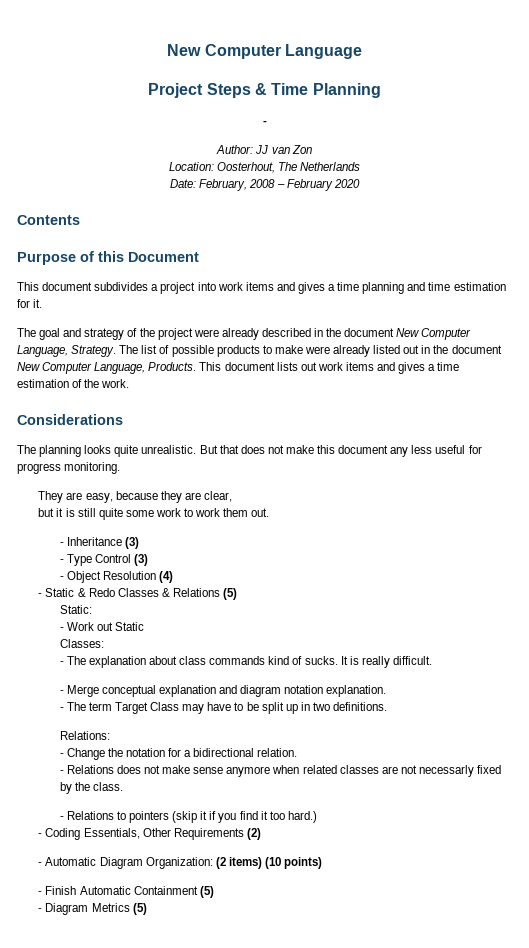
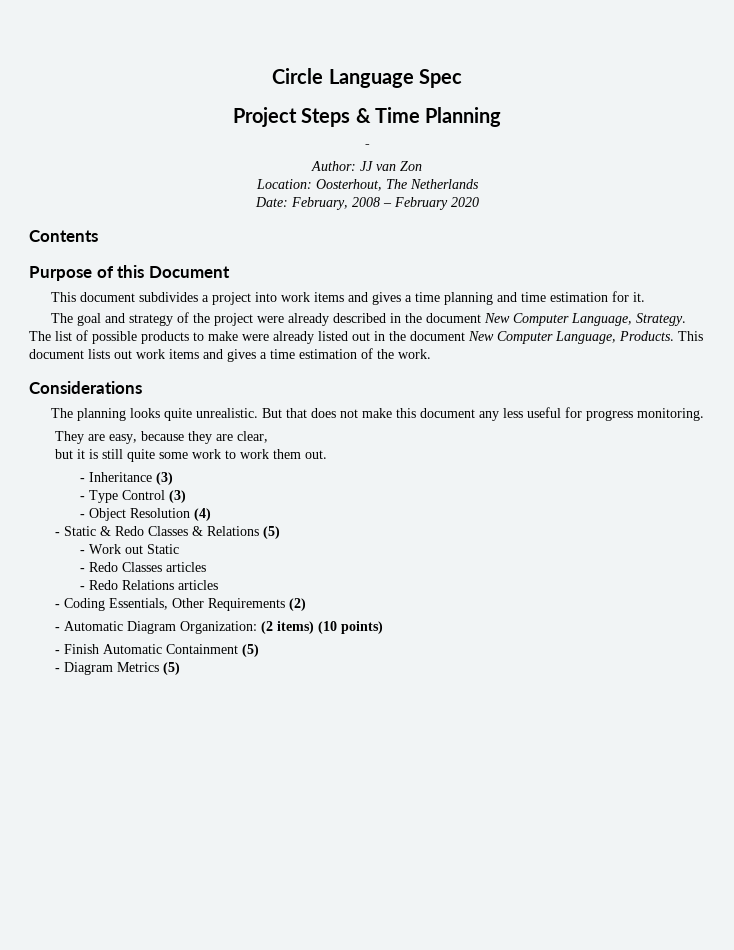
[167,44,281,59] New Computer -> [272,68,324,84] Circle
(362, 51) none -> [418,69,462,88] Spec
[59,605,92,614] // Static: -> (280, 532) none
[59,639,104,648] [59,656,432,668] [59,685,387,697] [59,702,388,714] [59,731,110,740] [59,748,298,760] [59,765,502,777] [59,782,123,794] [59,811,317,823] Classes: // - The explanation about class commands kind of sucks. It is really difficult. // - Merge conceptual explanation and diagram notation explanation. // - The term Target Class may have to be split up in two definitions. // Relations: // - Change the notation for a bidirectional relation. // - Relations does not make sense anymore when related classes are not necessarly fixed by the class. // - Relations to pointers (skip it if you find it too hard.) -> [80,562,207,572] [80,580,219,590] - Redo Classes articles // - Redo Relations articles

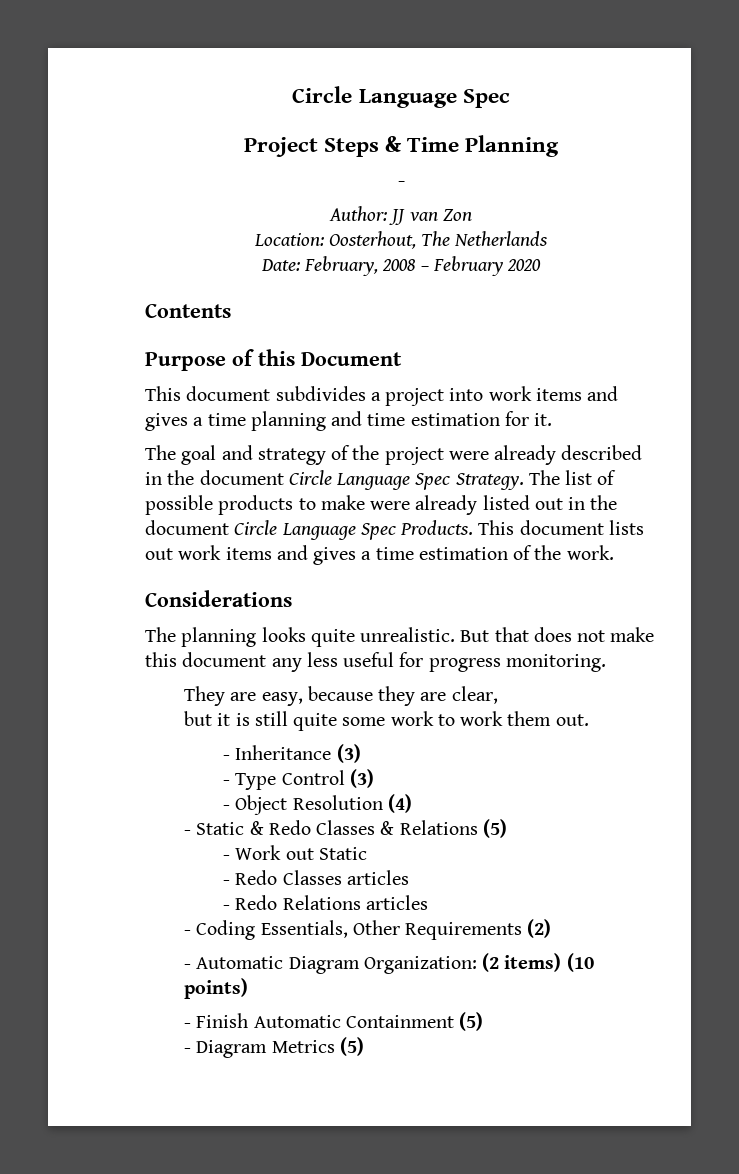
[483,313,632,326] New Computer Language, -> [288,470,452,490] Circle Language Spec
[468,331,616,344] New Computer Language, -> [234,520,397,540] Circle Language Spec

